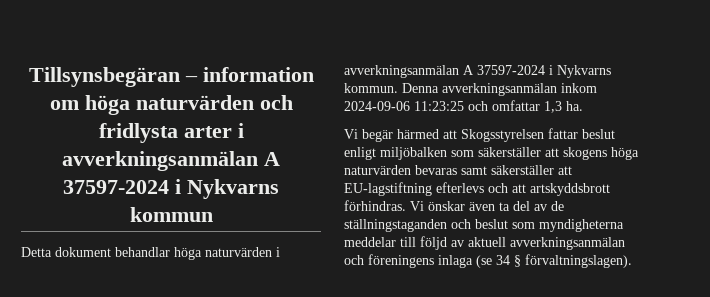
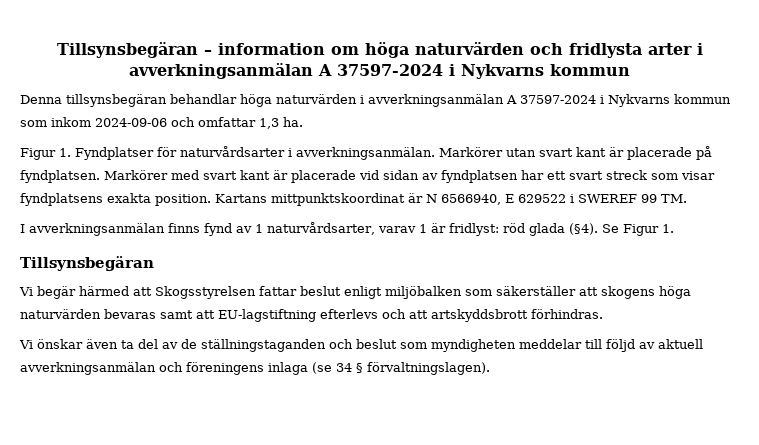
[21,247,111,257] Detta dokument -> [20,94,167,107] Denna tillsynsbegäran
[344,83,557,96] kommun. Denna avverkningsanmälan -> [674,94,731,104] [20,120,47,127] kommun som
[414,101,464,111] 11:23:25 -> (167, 122) none
(583, 106) none -> [20,146,712,160] [20,170,715,183] [20,193,687,206] [20,222,674,236] [20,256,154,271] // Figur 1. Fyndplatser för naturvårdsarter i avverkningsanmälan. Markörer utan svart kant är placerade på fyndplatsen. Markörer med svart kant är placerade vid sidan av fyndplatsen har ett svart streck som visar fyndplatsens exakta position. Kartans mittpunktskoordinat är N 6566940, E 629522 i SWEREF 99 TM. // I avverkningsanmälan finns fynd av 1 naturvårdsarter, varav 1 är fridlyst: röd glada (§4). Se Figur 1. // Tillsynsbegäran
[491,165,554,175] säkerställer -> (193, 314) none
(406, 205) none -> (603, 314) //
[539,219,624,232] myndigheterna -> [431,339,516,352] myndigheten

